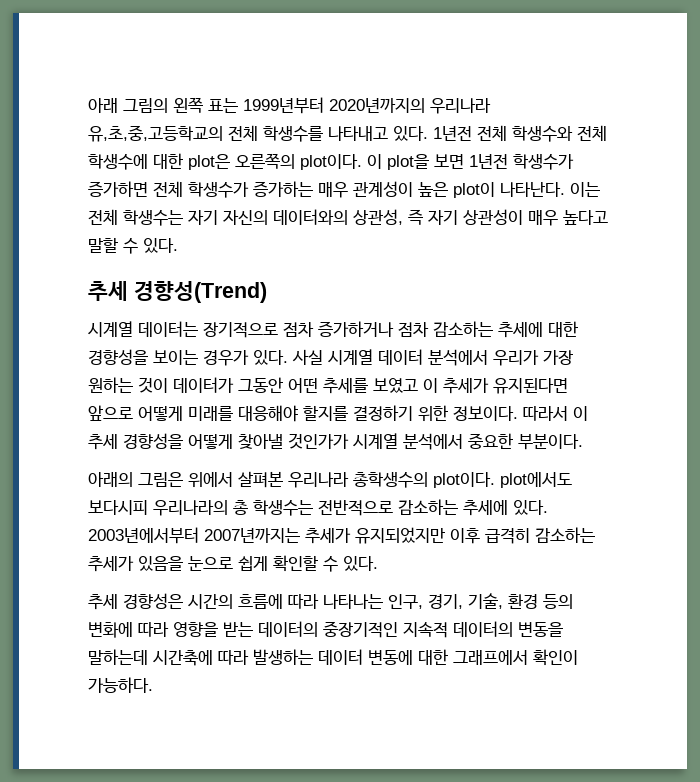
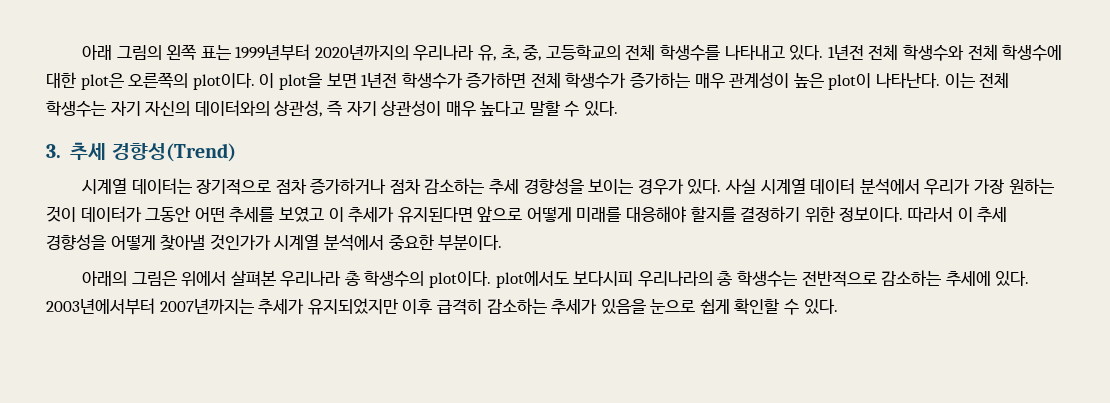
[88,125,223,142] 유,초,중,고등학교의 -> [478,44,621,61] 유, 초, 중, 고등학교의
(178, 245) none -> [46,144,61,158] 3.
[498,321,578,338] 추세에 대한 -> [489,179,520,195] 추세
[353,472,428,488] 총학생수의 -> [344,271,425,287] 총 학생수의
[88,593,573,610] [88,621,563,638] [88,649,578,666] [88,677,153,693] // 추세 경향성은 시간의 흐름에 따라 나타나는 인구, 경기, 기술, 환경 등의 변화에 따라 영향을 받는 데이터의 중장기적인 지속적 데이터의 변동을 말하는데 시간축에 따라 발생하는 데이터 변동에 대한 그래프에서 확인이 가능하다. -> (838, 306) none

